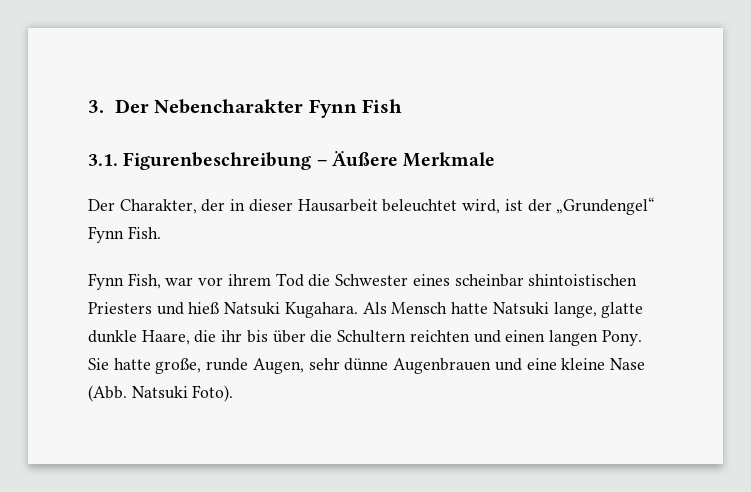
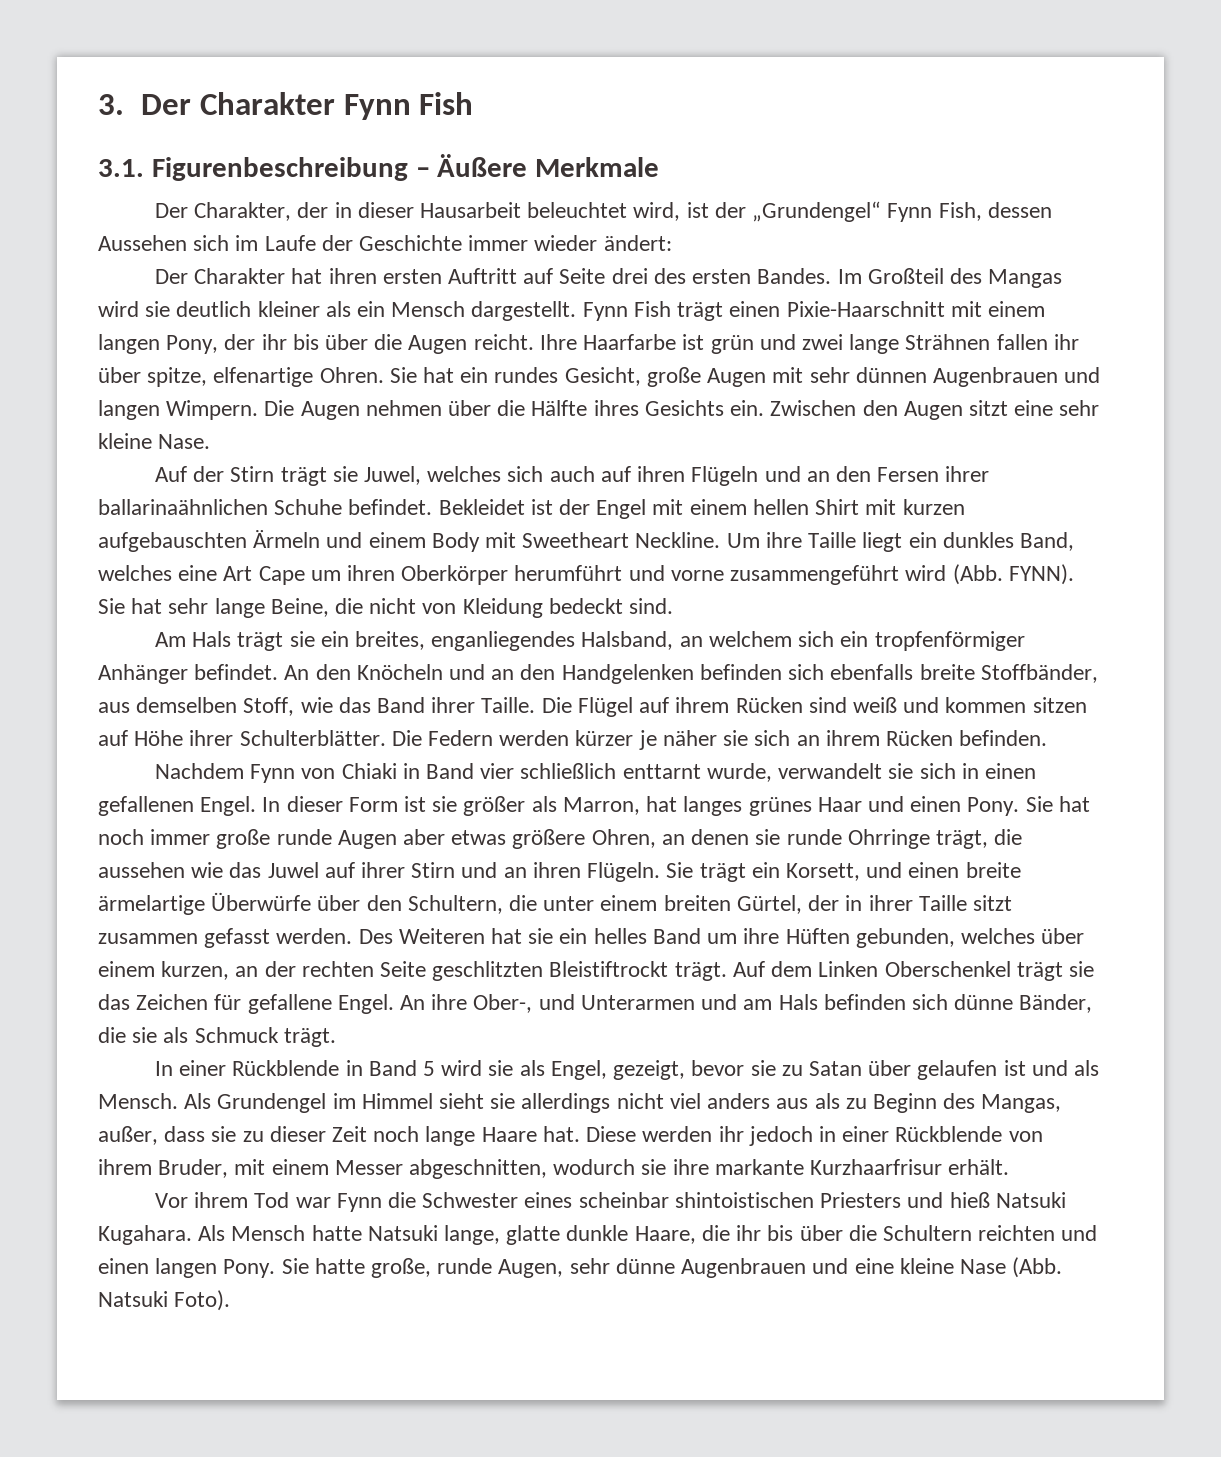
[154,99,304,114] Nebencharakter -> [199,92,335,115] Charakter
[127,226,161,239] [88,273,304,290] Fish. // Fynn Fish, war vor ihrem Tod -> [938,202,1052,221] [98,235,672,251] [155,268,1063,288] [98,301,1045,321] [98,334,1079,354] [98,367,1101,387] [98,400,1100,420] [98,433,211,449] [155,466,990,486] [98,499,965,519] [98,530,1074,552] [98,564,1074,585] [98,598,674,618] [155,631,1025,651] [98,664,1098,684] [98,697,1087,717] [98,730,1048,750] [155,763,1036,783] [98,796,1090,816] [98,829,1023,849] [98,862,1021,882] [98,892,1012,915] [98,928,1085,948] [98,961,1094,981] [98,994,1093,1014] [98,1027,336,1047] [155,1060,1099,1080] [98,1093,1062,1113] [98,1126,1043,1146] [98,1159,1010,1179] [155,1192,382,1212] Fish, dessen Aussehen sich im Laufe der Geschichte immer wieder ändert: // Der Charakter hat ihren ersten Auftritt auf Seite drei des ersten Bandes. Im Großteil des Mangas wird sie deutlich kleiner als ein Mensch dargestellt. Fynn Fish trägt einen Pixie-Haarschnitt mit einem langen Pony, der ihr bis über die Augen reicht. Ihre Haarfarbe ist grün und zwei lange Strähnen fallen ihr über spitze, elfenartige Ohren. Sie hat ein rundes Gesicht, große Augen mit sehr dünnen Augenbrauen und langen Wimpern. Die Augen nehmen über die Hälfte ihres Gesichts ein. Zwischen den Augen sitzt eine sehr kleine Nase. // Auf der Stirn trägt sie Juwel, welches sich auch auf ihren Flügeln und an den Fersen ihrer ballarinaähnlichen Schuhe befindet. Bekleidet ist der Engel mit einem hellen Shirt mit kurzen aufgebauschten Ärmeln und einem Body mit Sweetheart Neckline. Um ihre Taille liegt ein dunkles Band, welches eine Art Cape um ihren Oberkörper herumführt und vorne zusammengeführt wird (Abb. FYNN). Sie hat sehr lange Beine, die nicht von Kleidung bedeckt sind. // Am Hals trägt sie ein breites, enganliegendes Halsband, an welchem sich ein tropfenförmiger Anhänger befindet. An den Knöcheln und an den Handgelenken befinden sich ebenfalls breite Stoffbänder, aus demselben Stoff, wie das Band ihrer Taille. Die Flügel auf ihrem Rücken sind weiß und kommen sitzen auf Höhe ihrer Schulterblätter. Die Federn werden kürzer je näher sie sich an ihrem Rücken befinden. // Nachdem Fynn von Chiaki in Band vier schließlich enttarnt wurde, verwandelt sie sich in einen gefallenen Engel. In dieser Form ist sie größer als Marron, hat langes grünes Haar und einen Pony. Sie hat noch immer große runde Augen aber etwas größere Ohren, an denen sie runde Ohrringe trägt, die aussehen wie das Juwel auf ihrer Stirn und an ihren Flügeln. Sie trägt ein Korsett, und einen breite ärmelartige Überwürfe über den Schultern, die unter einem breiten Gürtel, der in ihrer Taille sitzt zusammen gefasst werden. Des Weiteren hat sie ein helles Band um ihre Hüften gebunden, welches über einem kurzen, an der rechten Seite geschlitzten Bleistiftrockt trägt. Auf dem Linken Oberschenkel trägt sie das Zeichen für gefallene Engel. An ihre Ober-, und Unterarmen und am Hals befinden sich dünne Bänder, die sie als Schmuck trägt. // In einer Rückblende in Band 5 wird sie als Engel, gezeigt, bevor sie zu Satan über gelaufen ist und als Mensch. Als Grundengel im Himmel sieht sie allerdings nicht viel anders aus als zu Beginn des Mangas, außer, dass sie zu dieser Zeit noch lange Haare hat. Diese werden ihr jedoch in einer Rückblende von ihrem Bruder, mit einem Messer abgeschnitten, wodurch sie ihre markante Kurzhaarfrisur erhält. // Vor ihrem Tod war Fynn

